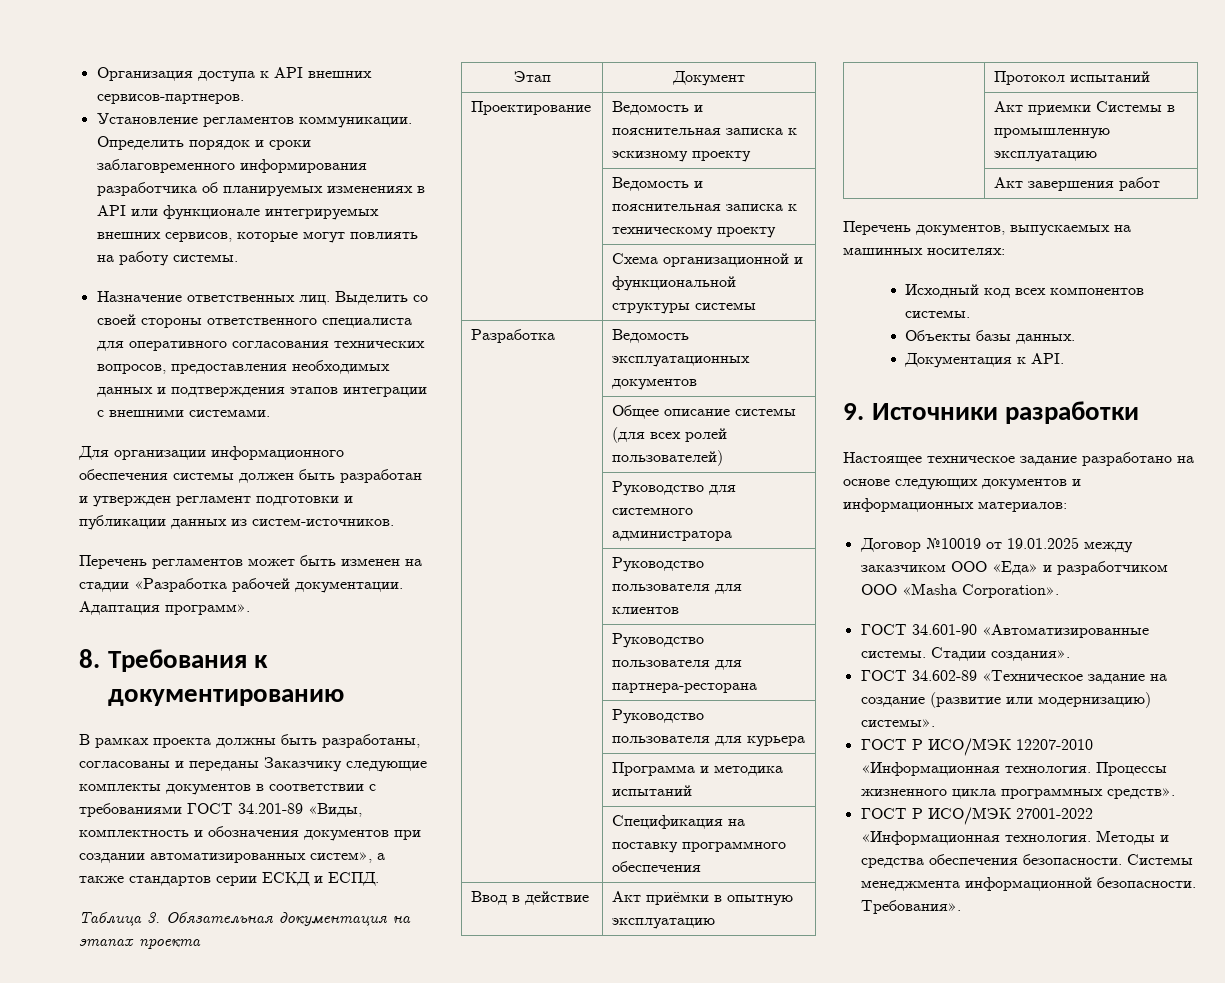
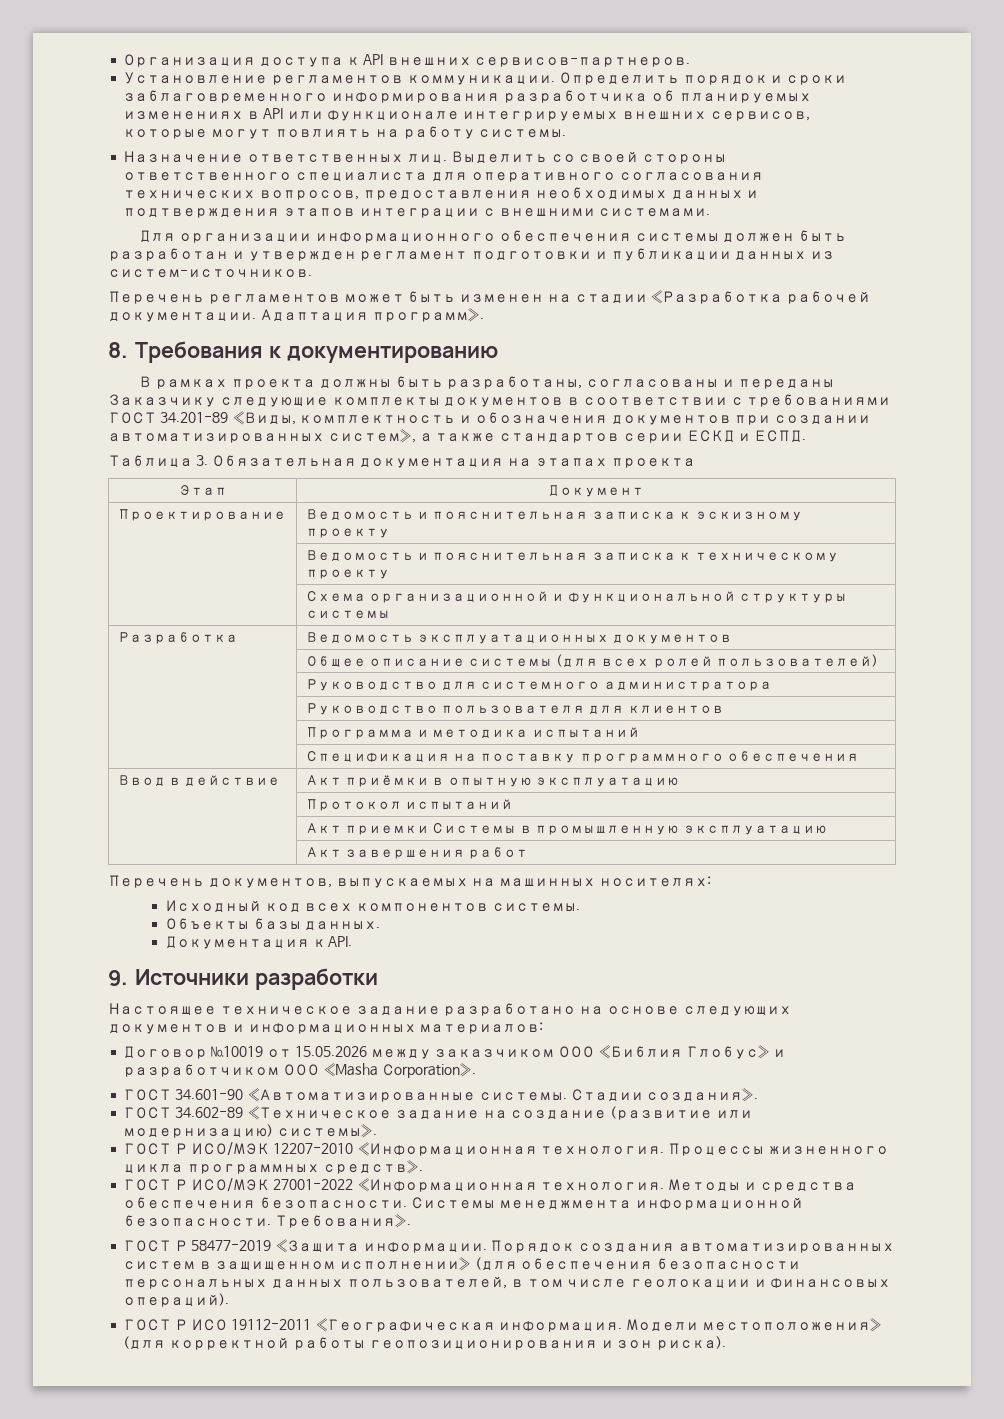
[612,633,705,648] [612,660,743,670] [612,683,758,693] [612,709,705,724] [612,736,806,747] // | Руководство пользователя для партнера-ресторана // | Руководство пользователя для курьера -> (724, 709) none
[1006,537,1079,549] 19.01.2025 -> [294,1046,367,1057] 15.05.2026
[991,561,1038,575] «Еда» -> [597,1045,770,1059] «Библия Глобус»
(961, 907) none -> [123,1239,894,1253] [123,1257,801,1271] [123,1276,890,1289] [123,1293,230,1307] [123,1318,882,1332] [123,1336,727,1350] // ГОСТ Р 58477-2019 «Защита информации. Порядок создания автоматизированных систем в защищенном исполнении» (для обеспечения безопасности персональных данных пользователей, в том числе геолокации и финансовых операций). // ГОСТ Р ИСО 19112-2011 «Географическая информация. Модели местоположения» (для корректной работы геопозиционирования и зон риска).

